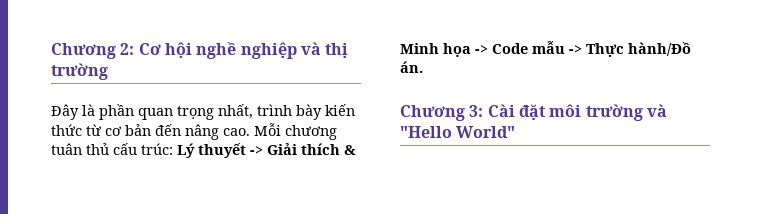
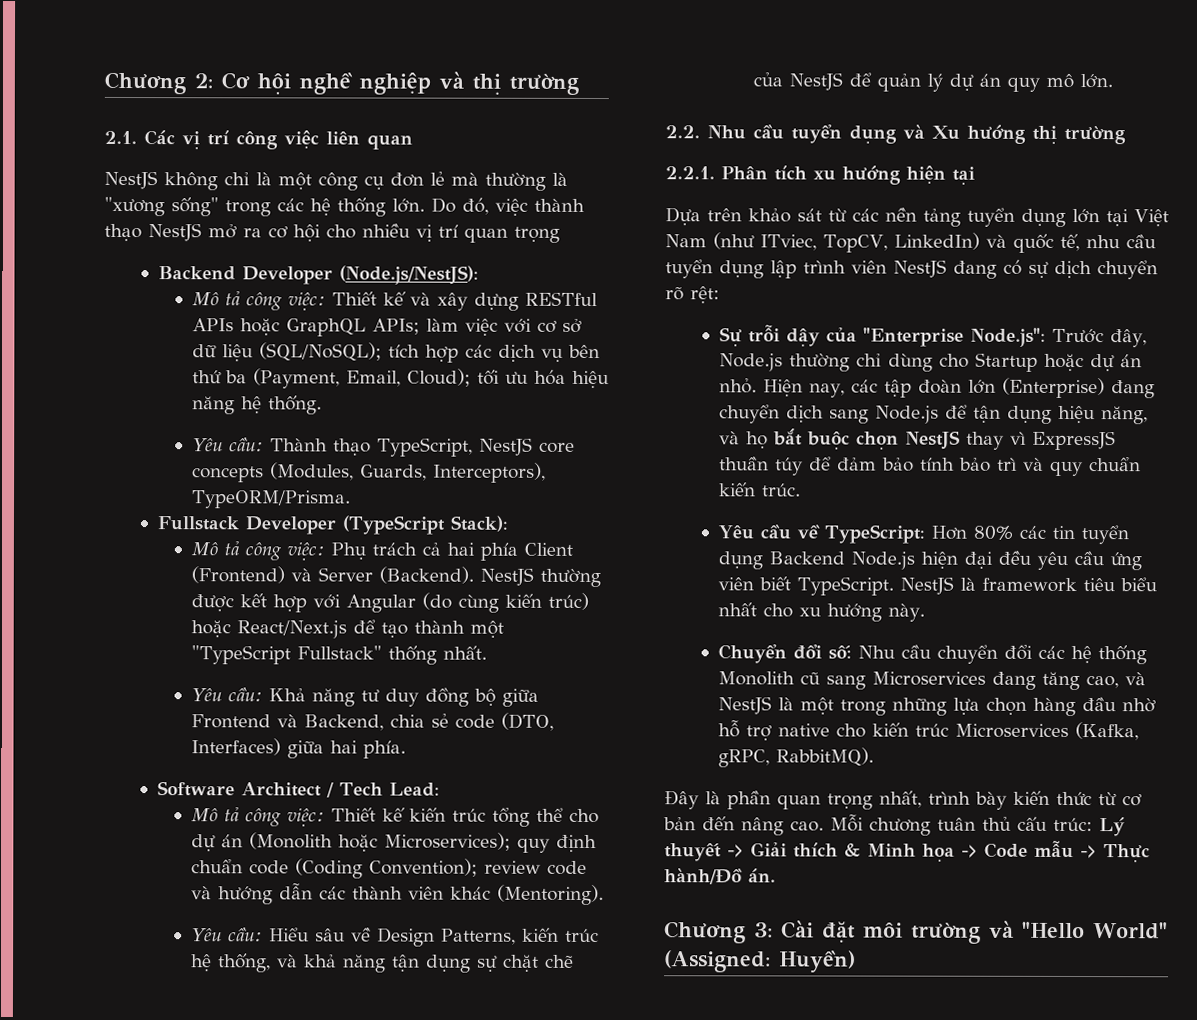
(108, 71) none -> [104,130,413,150] [104,170,568,191] [104,196,585,217] [104,223,560,243] [158,265,480,285] [191,291,598,311] [191,318,582,337] [191,342,600,363] [191,368,609,390] [191,395,322,415] [191,437,575,457] [191,462,546,483] [191,490,351,509] [157,515,509,535] [190,541,573,561] [190,566,601,588] [190,592,589,613] [190,619,504,639] [190,645,487,665] [190,687,539,707] [190,712,554,731] [190,738,406,759] [157,781,441,798] [190,807,599,827] [190,832,597,853] [190,858,587,879] [190,883,604,906] [190,927,599,947] [190,953,574,973] [752,72,1113,92] [665,124,1126,145] [665,165,975,185] [665,207,1169,228] [665,232,1156,253] [665,259,1158,280] [665,286,720,305] [719,324,1148,348] [719,352,1143,373] [719,377,1156,399] [719,404,1149,425] [719,428,1117,451] [719,456,1142,477] [719,482,802,497] [718,524,1130,545] [718,550,1143,571] [718,576,1158,596] [718,602,926,622] [718,644,1148,665] [718,671,1147,691] [718,696,1157,717] [718,720,1140,742] [718,747,875,768] // 2.1. Các vị trí công việc liên quan // NestJS không chỉ là một công cụ đơn lẻ mà thường là "xương sống" trong các hệ thống lớn. Do đó, việc thành thạo NestJS mở ra cơ hội cho nhiều vị trí quan trọng // Backend Developer (Node.js/NestJS): // Mô tả công việc: Thiết kế và xây dựng RESTful APIs hoặc GraphQL APIs; làm việc với cơ sở dữ liệu (SQL/NoSQL); tích hợp các dịch vụ bên thứ ba (Payment, Email, Cloud); tối ưu hóa hiệu năng hệ thống. // Yêu cầu: Thành thạo TypeScript, NestJS core concepts (Modules, Guards, Interceptors), TypeORM/Prisma. // Fullstack Developer (TypeScript Stack): // Mô tả công việc: Phụ trách cả hai phía Client (Frontend) và Server (Backend). NestJS thường được kết hợp với Angular (do cùng kiến trúc) hoặc React/Next.js để tạo thành một "TypeScript Fullstack" thống nhất. // Yêu cầu: Khả năng tư duy đồng bộ giữa Frontend và Backend, chia sẻ code (DTO, Interfaces) giữa hai phía. // Software Architect / Tech Lead: // Mô tả công việc: Thiết kế kiến trúc tổng thể cho dự án (Monolith hoặc Microservices); quy định chuẩn code (Coding Convention); review code và hướng dẫn các thành viên khác (Mentoring). // Yêu cầu: Hiểu sâu về Design Patterns, kiến trúc hệ thống, và khả năng tận dụng sự chặt chẽ của NestJS để quản lý dự án quy mô lớn. // 2.2. Nhu cầu tuyển dụng và Xu hướng thị trường // 2.2.1. Phân tích xu hướng hiện tại // Dựa trên khảo sát từ các nền tảng tuyển dụng lớn tại Việt Nam (như ITviec, TopCV, LinkedIn) và quốc tế, nhu cầu tuyển dụng lập trình viên NestJS đang có sự dịch chuyển rõ rệt: // Sự trỗi dậy của "Enterprise Node.js": Trước đây, Node.js thường chỉ dùng cho Startup hoặc dự án nhỏ. Hiện nay, các tập đoàn lớn (Enterprise) đang chuyển dịch sang Node.js để tận dụng hiệu năng, và họ bắt buộc chọn NestJS thay vì ExpressJS thuần túy để đảm bảo tính bảo trì và quy chuẩn kiến trúc. // Yêu cầu về TypeScript: Hơn 80% các tin tuyển dụng Backend Node.js hiện đại đều yêu cầu ứng viên biết TypeScript. NestJS là framework tiêu biểu nhất cho xu hướng này. // Chuyển đổi số: Nhu cầu chuyển đổi các hệ thống Monolith cũ sang Microservices đang tăng cao, và NestJS là một trong những lựa chọn hàng đầu nhờ hỗ trợ native cho kiến trúc Microservices (Kafka, gRPC, RabbitMQ).
(516, 132) none -> [664,950,856,973] (Assigned: Huyền)

